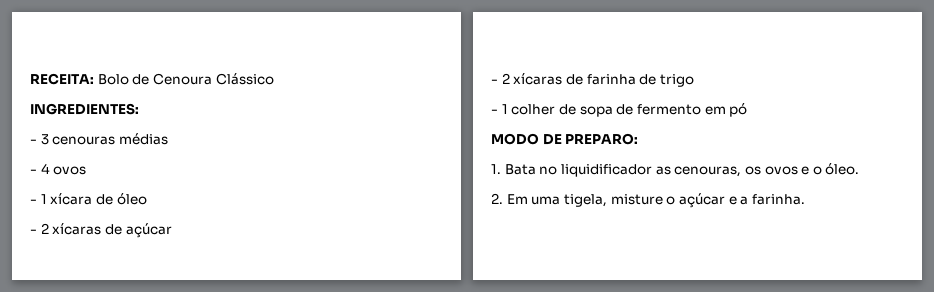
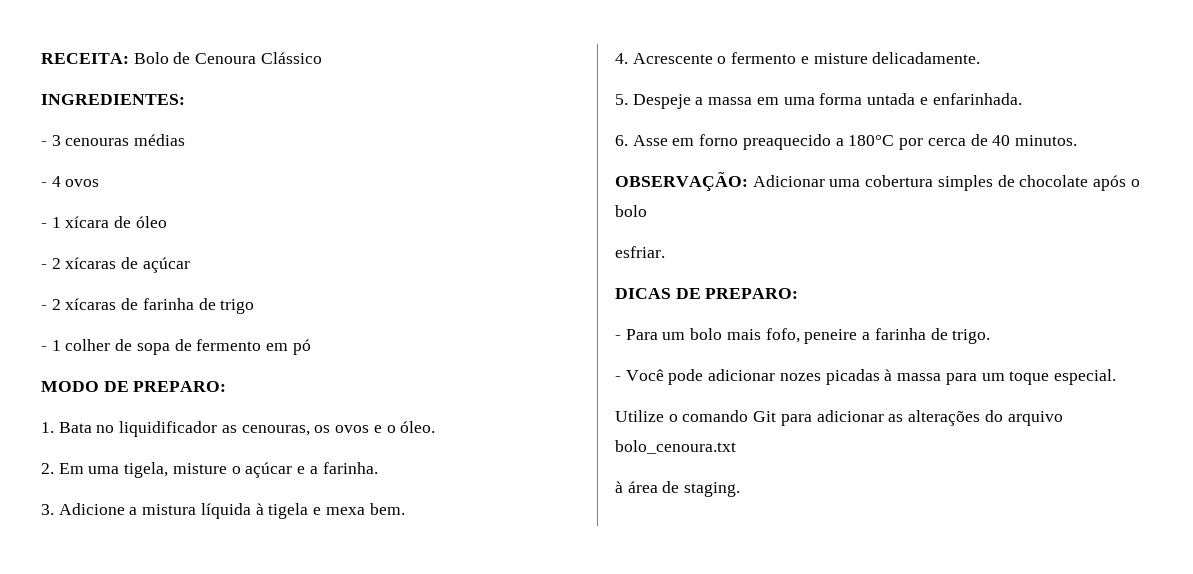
(805, 199) none -> [41,503,405,519] [615,52,981,64] [615,93,1022,109] [615,134,1077,150] [615,172,1140,191] [615,205,647,217] [615,246,665,258] [615,288,799,299] [615,328,991,344] [615,369,1116,385] [615,410,1063,426] [615,440,736,454] [615,481,741,497] // 3. Adicione a mistura líquida à tigela e mexa bem. // 4. Acrescente o fermento e misture delicadamente. // 5. Despeje a massa em uma forma untada e enfarinhada. // 6. Asse em forno preaquecido a 180°C por cerca de 40 minutos. // OBSERVAÇÃO: Adicionar uma cobertura simples de chocolate após o bolo // esfriar. // DICAS DE PREPARO: // - Para um bolo mais fofo, peneire a farinha de trigo. // - Você pode adicionar nozes picadas à massa para um toque especial. // Utilize o comando Git para adicionar as alterações do arquivo bolo_cenoura.txt // à área de staging.

